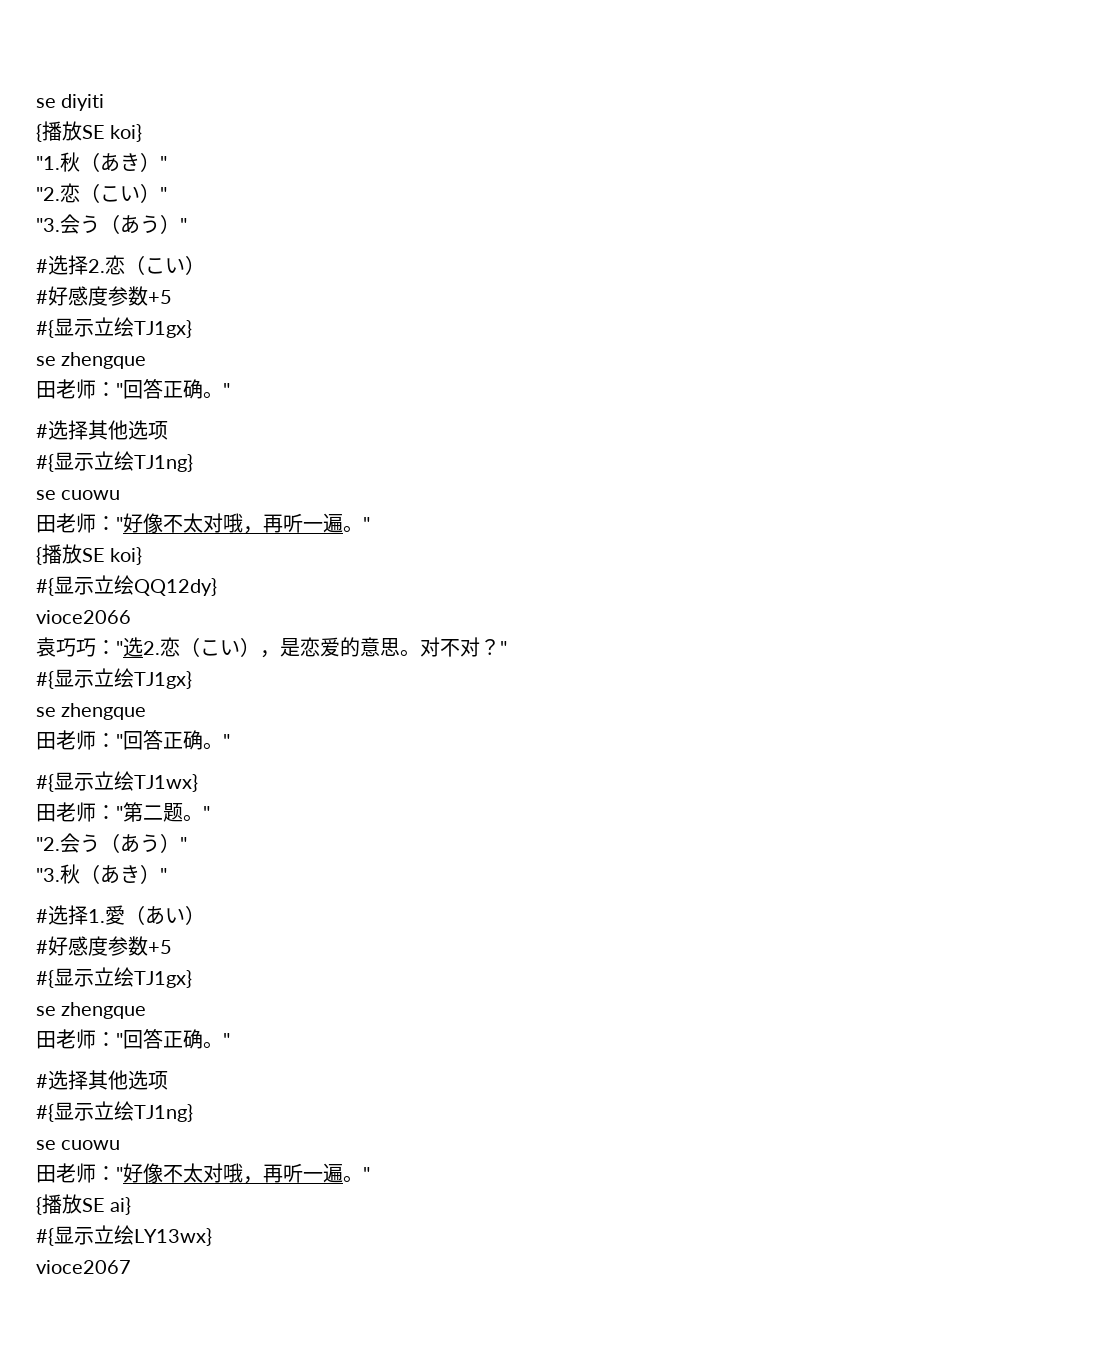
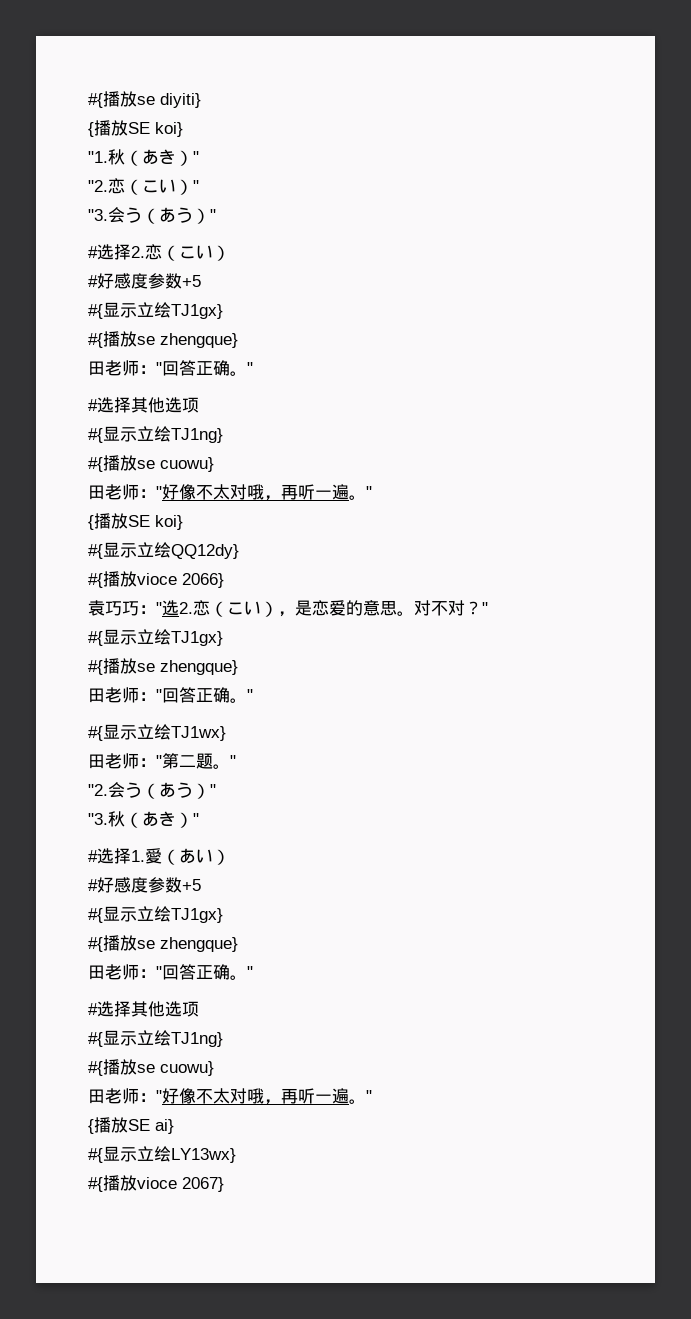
[36,94,105,111] se diyiti -> [88,91,201,108] #{播放se diyiti}
[36,352,147,369] se zhengque -> [88,331,238,348] #{播放se zhengque}
[36,490,121,500] se cuowu -> [88,455,214,472] #{播放se cuowu}
[36,610,131,624] vioce2066 -> [88,571,224,588] #{播放vioce 2066}
[36,703,147,720] se zhengque -> [88,658,238,675] #{播放se zhengque}
[36,1002,147,1019] se zhengque -> [88,935,238,952] #{播放se zhengque}
[36,1140,121,1150] se cuowu -> [88,1059,214,1076] #{播放se cuowu}
[36,1260,131,1274] vioce2067 -> [88,1175,224,1192] #{播放vioce 2067}

